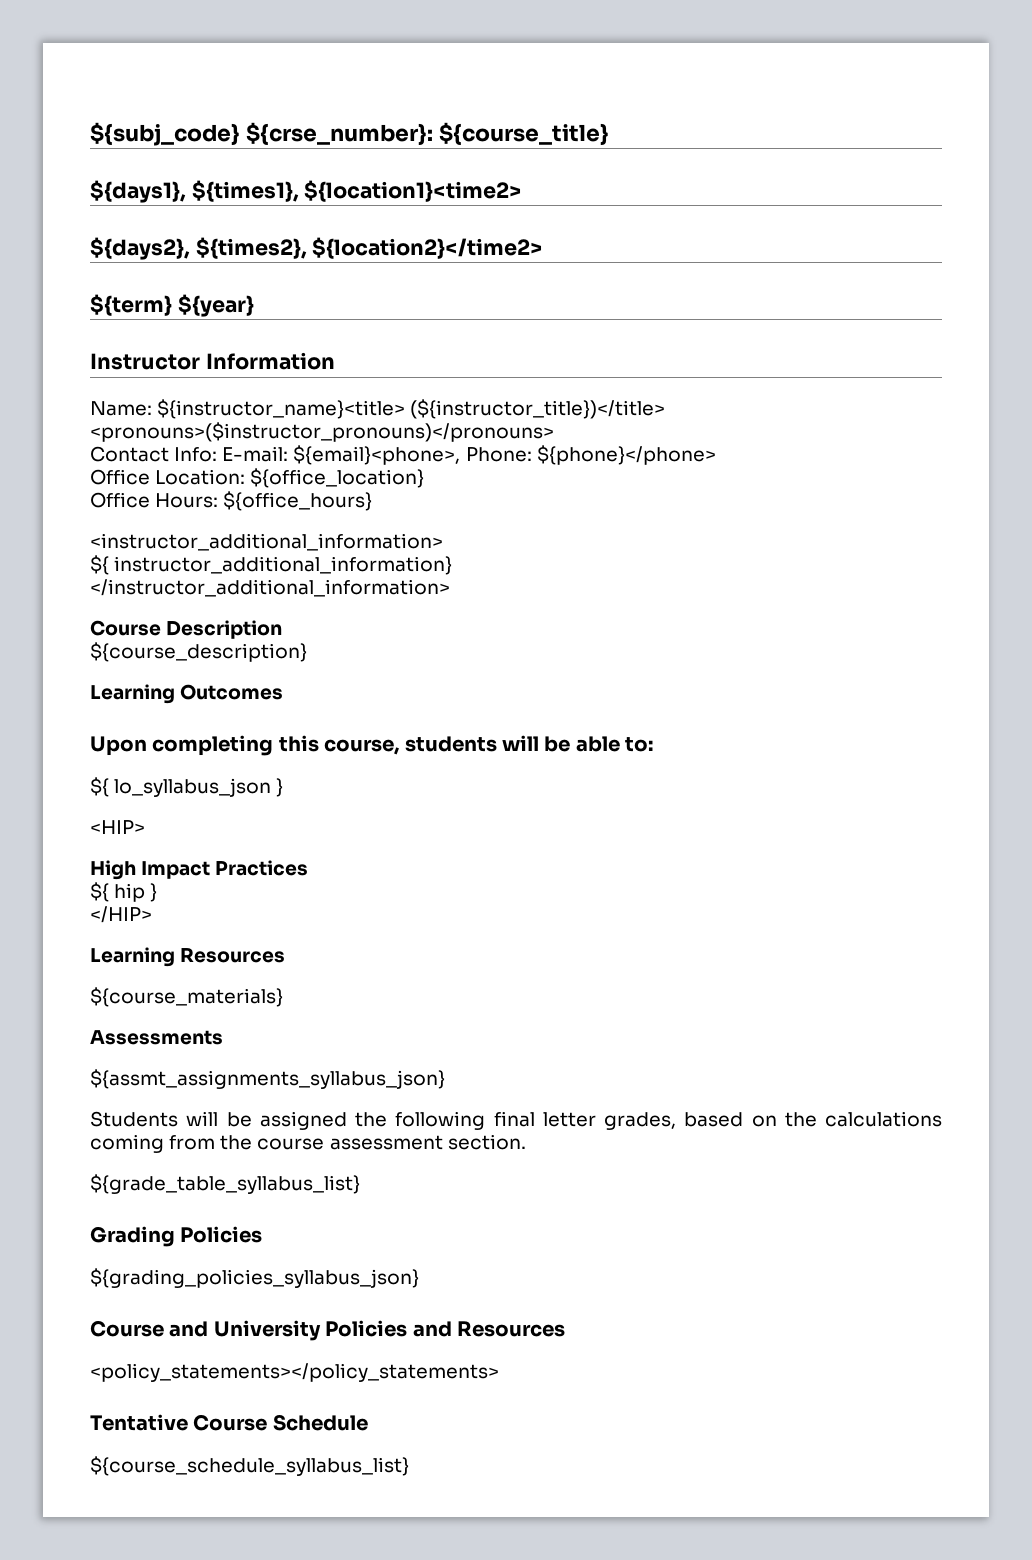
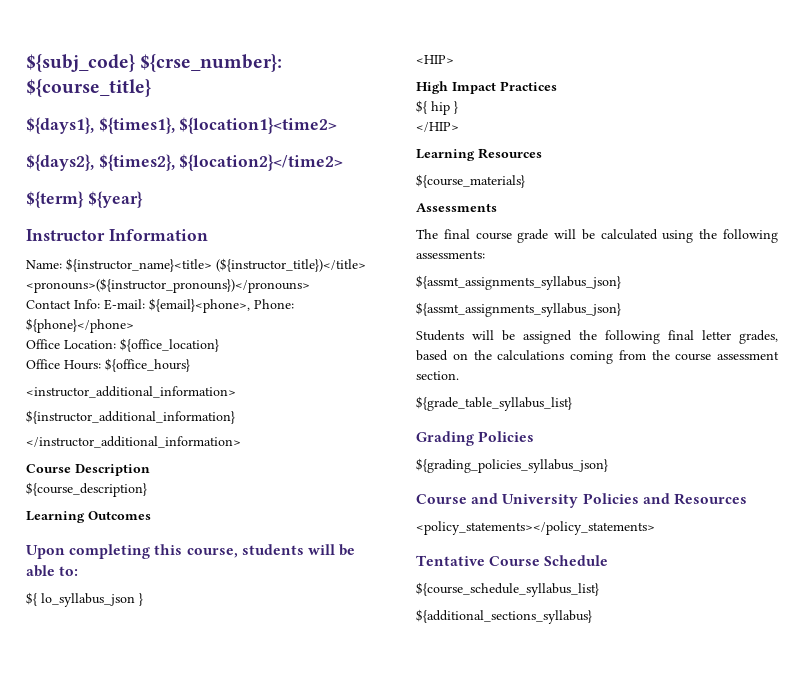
[90,422,554,442] <pronouns>($instructor_pronouns)</pronouns> -> [26,278,310,293] <pronouns>(${instructor_pronouns})</pronouns>
[90,555,453,575] ${ instructor_additional_information} -> [26,410,235,424] ${instructor_additional_information}
(223, 1037) none -> [416,229,778,243] [416,250,485,259] [416,275,621,290] // The final course grade will be calculated using the following assessments: // ${assmt_assignments_syllabus_json}
(409, 1466) none -> [416,609,592,624] // ${additional_sections_syllabus}

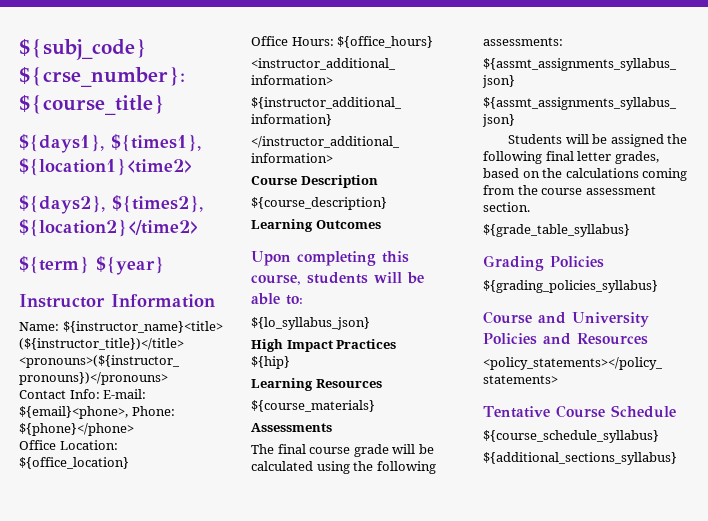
[26,592,143,607] [416,55,454,64] ${ lo_syllabus_json } // <HIP> -> [251,317,370,330] ${lo_syllabus_json}
[416,100,458,115] [416,122,459,132] ${ hip } // </HIP> -> [251,356,290,369] ${hip}
[416,396,572,411] ${grade_table_syllabus_list} -> [483,224,630,237] ${grade_table_syllabus}
[416,458,608,473] ${grading_policies_syllabus_json} -> [483,280,658,293] ${grading_policies_syllabus}
[416,582,599,597] ${course_schedule_syllabus_list} -> [483,430,659,443] ${course_schedule_syllabus}

